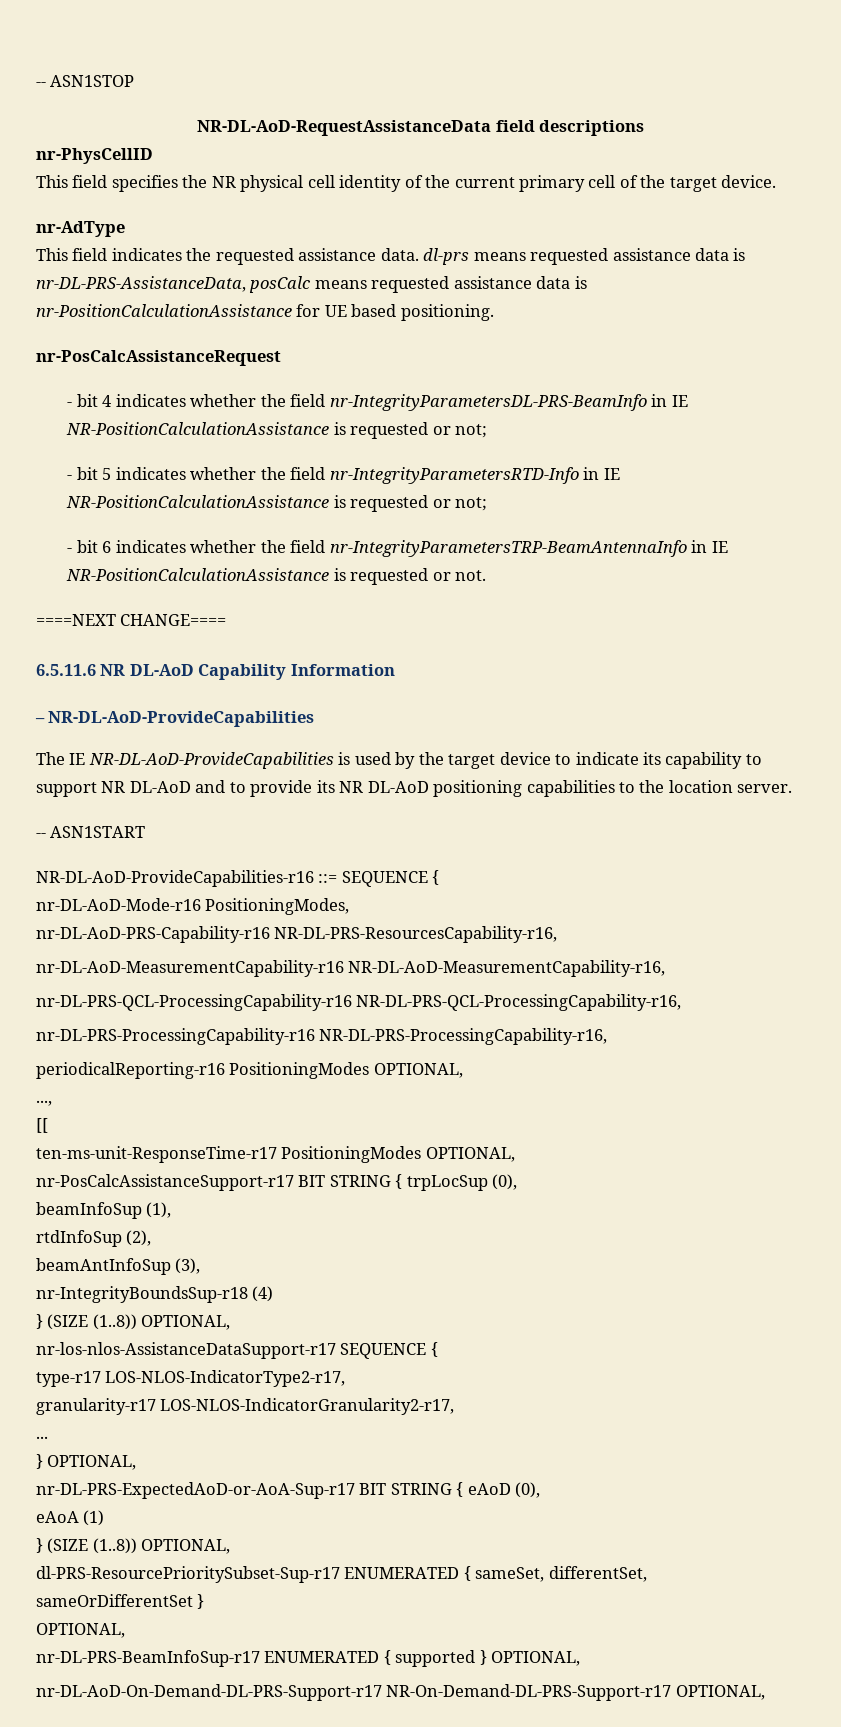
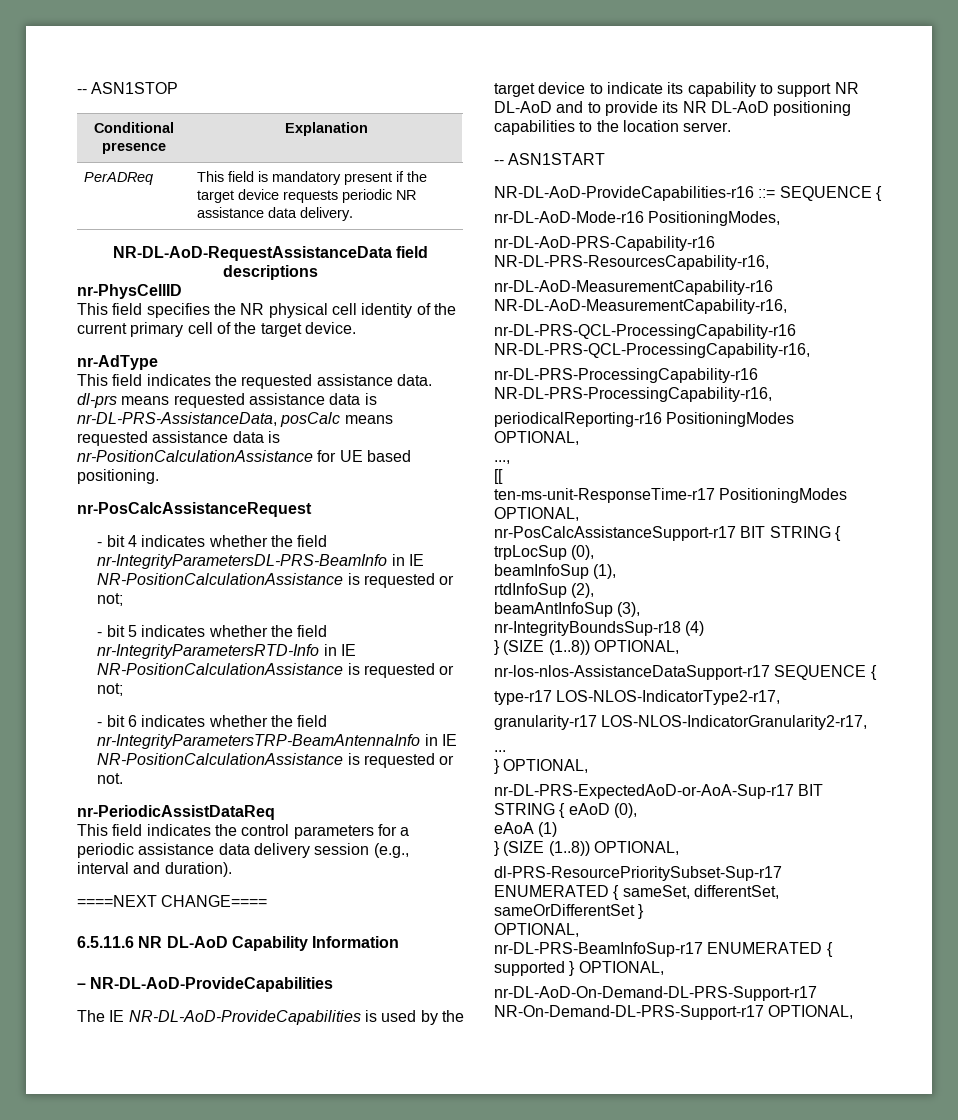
(135, 81) none -> [94,122,174,133] [102,142,166,154] [285,122,368,136] [83,172,153,185] [196,171,427,185] [196,189,416,203] [196,207,353,221] // Conditional presence | Explanation // PerADReq | This field is mandatory present if the target device requests periodic NR assistance data delivery.
(487, 575) none -> [77,805,275,820] [77,824,410,839] [77,843,409,858] [77,862,232,877] // nr-PeriodicAssistDataReq // This field indicates the control parameters for a periodic assistance data delivery session (e.g., interval and duration).

